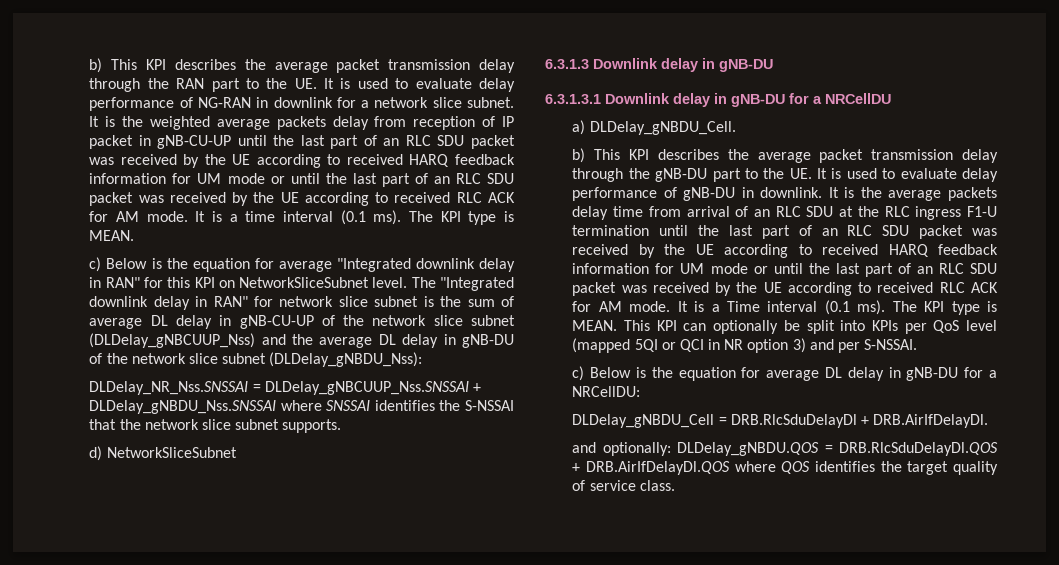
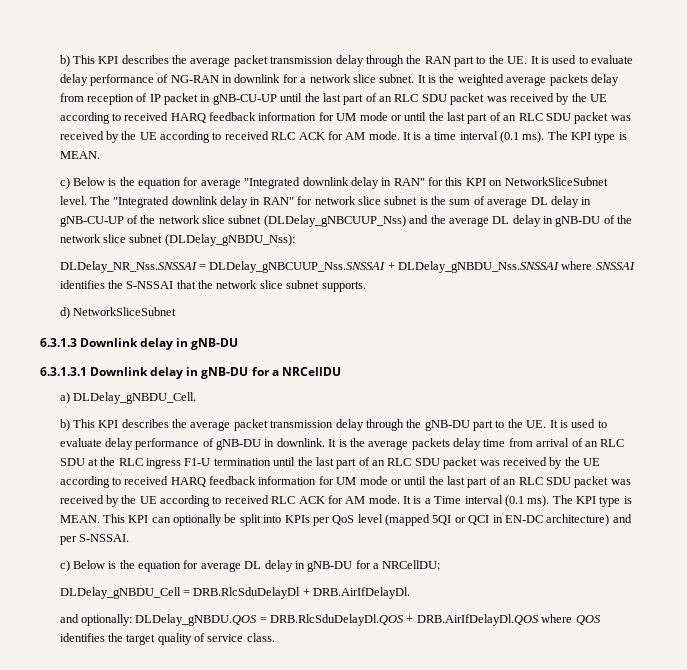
[724,338,806,353] NR option 3) -> [504,514,610,526] EN-DC architecture)

